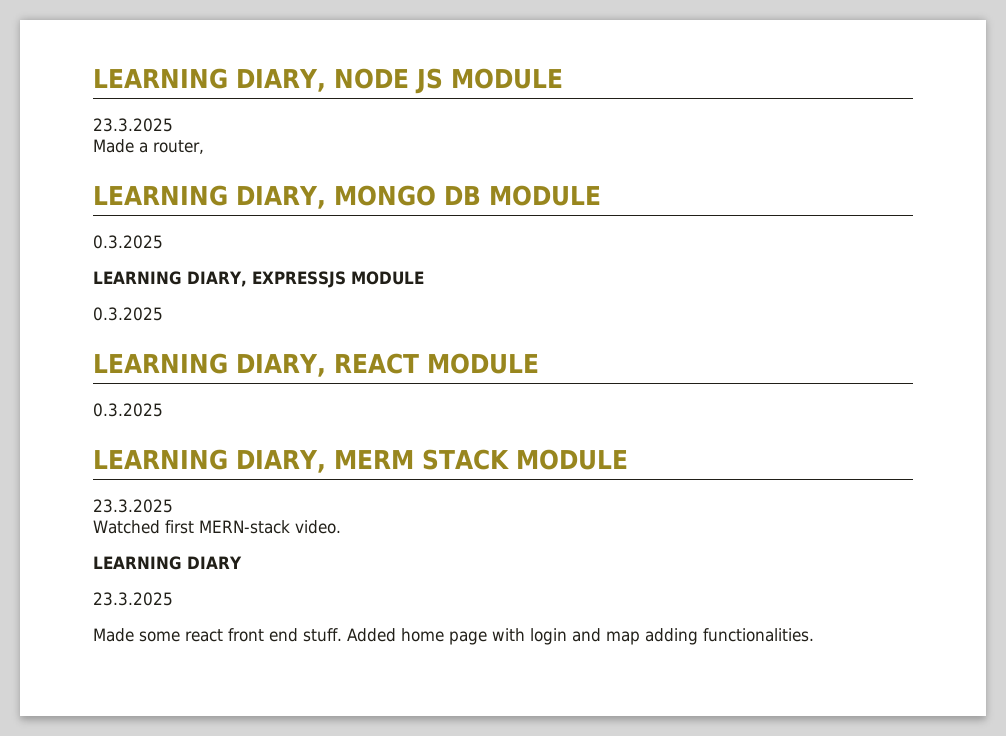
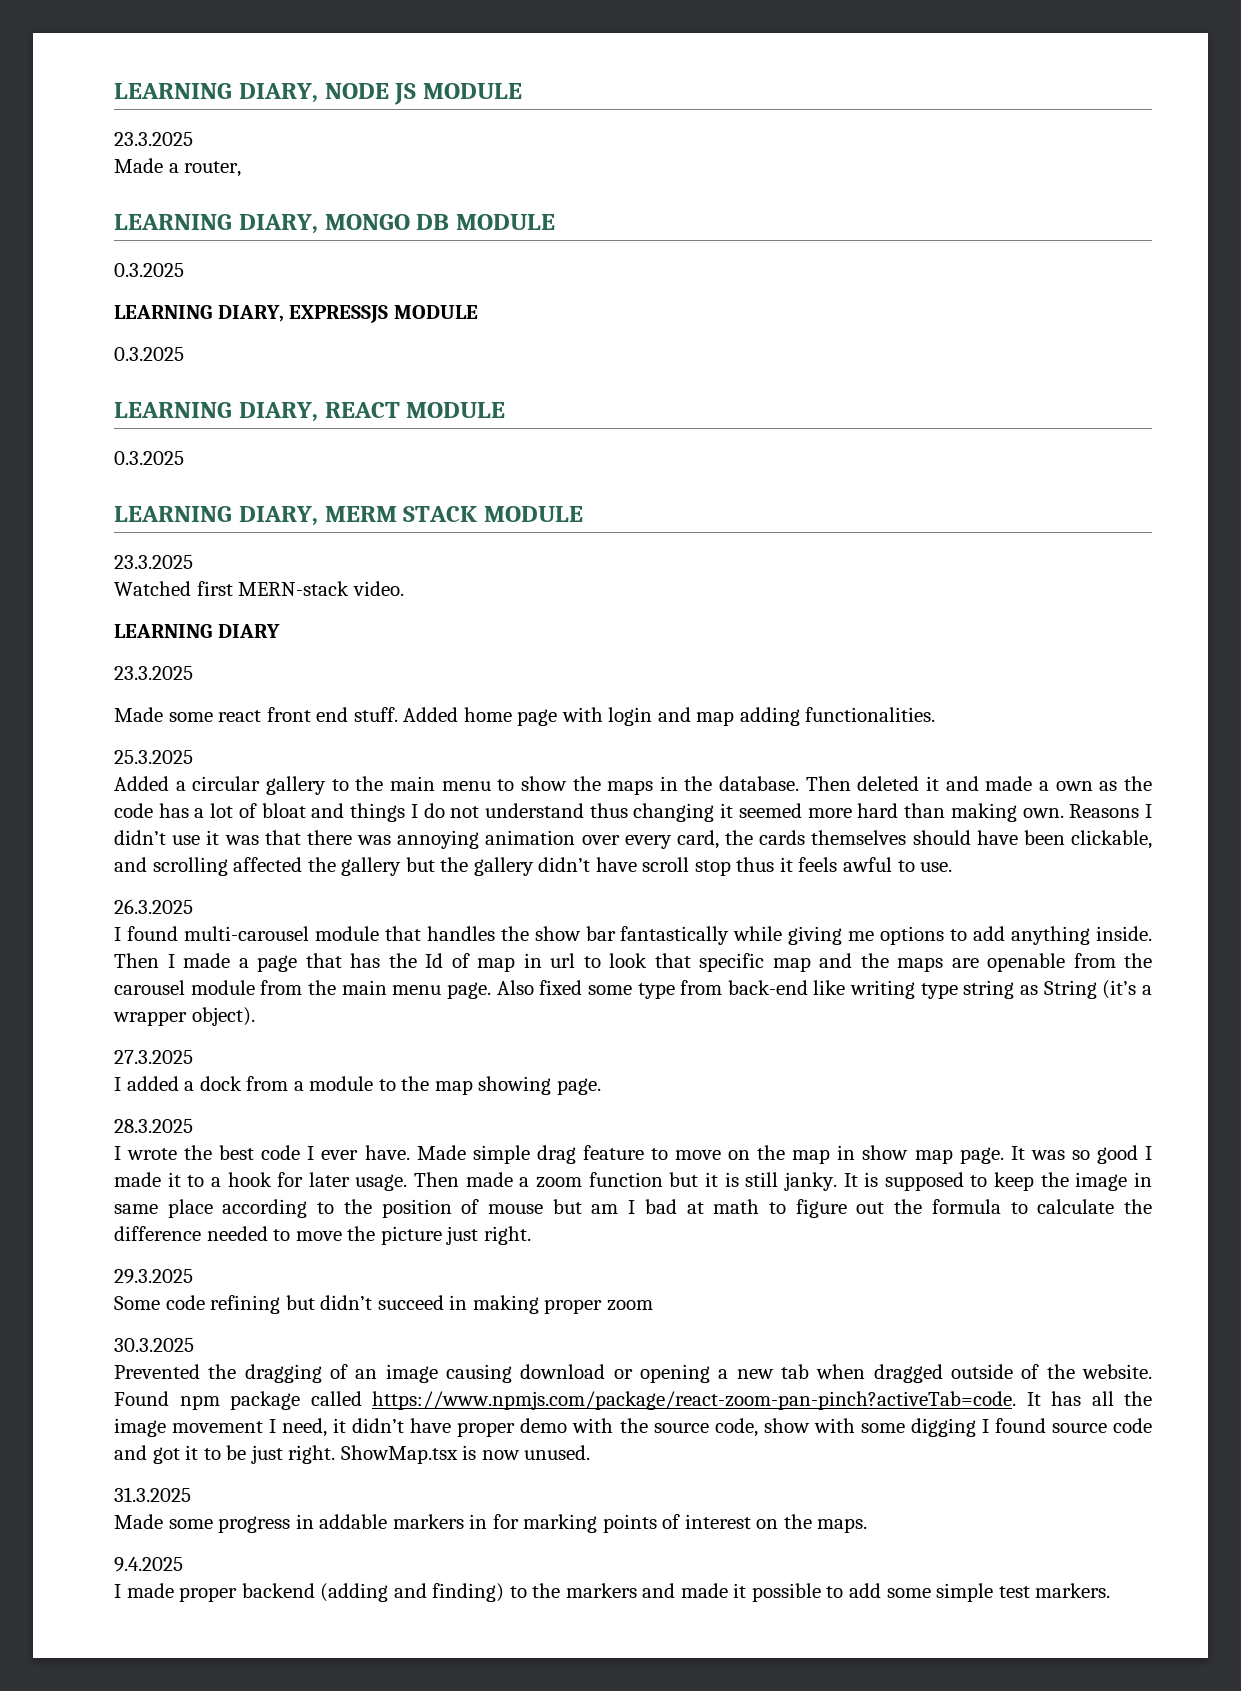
(814, 635) none -> [114,750,193,764] [114,776,1153,795] [114,803,1153,822] [114,830,1152,849] [114,857,953,876] [114,899,193,914] [114,926,1153,945] [114,953,1152,972] [114,980,1152,999] [113,1007,255,1026] [114,1050,193,1064] [114,1076,601,1095] [114,1119,193,1133] [114,1145,1153,1164] [114,1172,1152,1191] [114,1199,1152,1218] [114,1226,531,1245] [114,1269,193,1284] [114,1295,653,1314] [114,1338,194,1352] [114,1364,1153,1383] [114,1391,1152,1410] [114,1418,1152,1437] [114,1445,591,1464] [114,1487,191,1502] [114,1514,868,1533] [114,1557,183,1572] [114,1583,1111,1602] // 25.3.2025 // Added a circular gallery to the main menu to show the maps in the database. Then deleted it and made a own as the code has a lot of bloat and things I do not understand thus changing it seemed more hard than making own. Reasons I didn’t use it was that there was annoying animation over every card, the cards themselves should have been clickable, and scrolling affected the gallery but the gallery didn’t have scroll stop thus it feels awful to use. // 26.3.2025 // I found multi-carousel module that handles the show bar fantastically while giving me options to add anything inside. Then I made a page that has the Id of map in url to look that specific map and the maps are openable from the carousel module from the main menu page. Also fixed some type from back-end like writing type string as String (it’s a wrapper object). // 27.3.2025 // I added a dock from a module to the map showing page. // 28.3.2025 // I wrote the best code I ever have. Made simple drag feature to move on the map in show map page. It was so good I made it to a hook for later usage. Then made a zoom function but it is still janky. It is supposed to keep the image in same place according to the position of mouse but am I bad at math to figure out the formula to calculate the difference needed to move the picture just right. // 29.3.2025 // Some code refining but didn’t succeed in making proper zoom // 30.3.2025 // Prevented the dragging of an image causing download or opening a new tab when dragged outside of the website. Found npm package called https://www.npmjs.com/package/react-zoom-pan-pinch?activeTab=code. It has all the image movement I need, it didn’t have proper demo with the source code, show with some digging I found source code and got it to be just right. ShowMap.tsx is now unused. // 31.3.2025 // Made some progress in addable markers in for marking points of interest on the maps. // 9.4.2025 // I made proper backend (adding and finding) to the markers and made it possible to add some simple test markers.

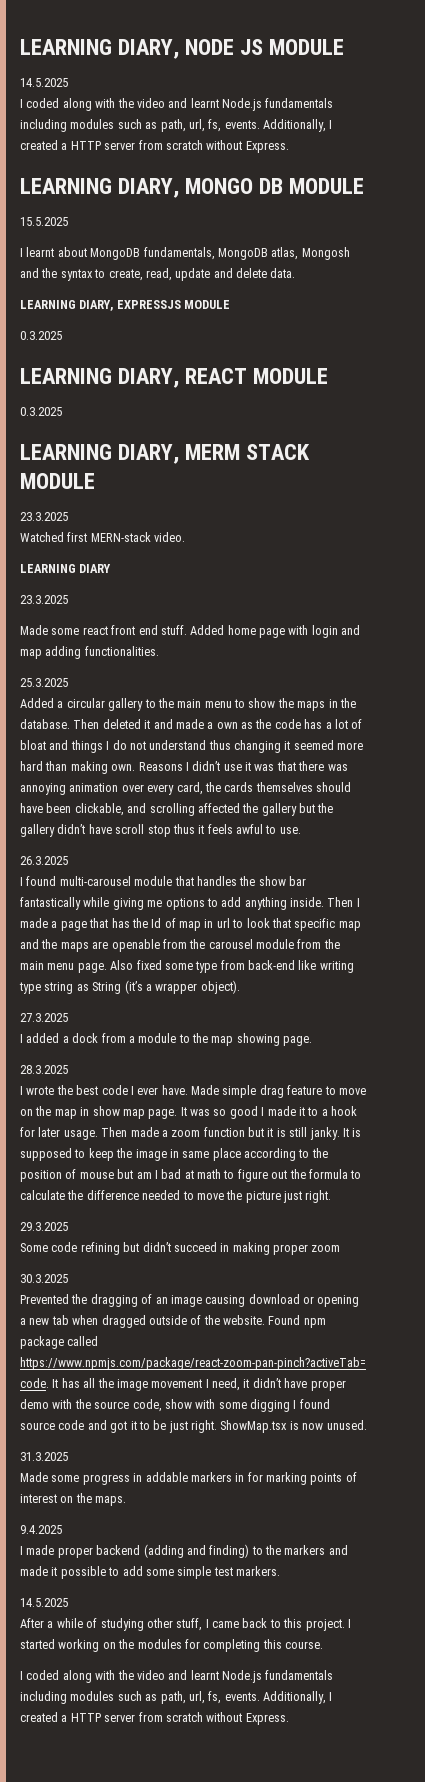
[114,132,193,146] [114,158,242,177] 23.3.2025 // Made a router, -> [20,78,68,87] [20,98,334,111] [20,119,333,132] [20,140,289,153] 14.5.2025 // I coded along with the video and learnt Node.js fundamentals including modules such as path, url, fs, events. Additionally, I created a HTTP server from scratch without Express.
[114,263,184,277] 0.3.2025 -> [20,217,68,226] [20,247,350,260] [20,268,296,281] 15.5.2025 // I learnt about MongoDB fundamentals, MongoDB atlas, Mongosh and the syntax to create, read, update and delete data.
(1111, 1590) none -> [20,1598,68,1607] [20,1618,351,1631] [20,1639,323,1652] [20,1670,334,1683] [20,1691,333,1704] [20,1712,289,1725] // 14.5.2025 // After a while of studying other stuff, I came back to this project. I started working on the modules for completing this course. // I coded along with the video and learnt Node.js fundamentals including modules such as path, url, fs, events. Additionally, I created a HTTP server from scratch without Express.

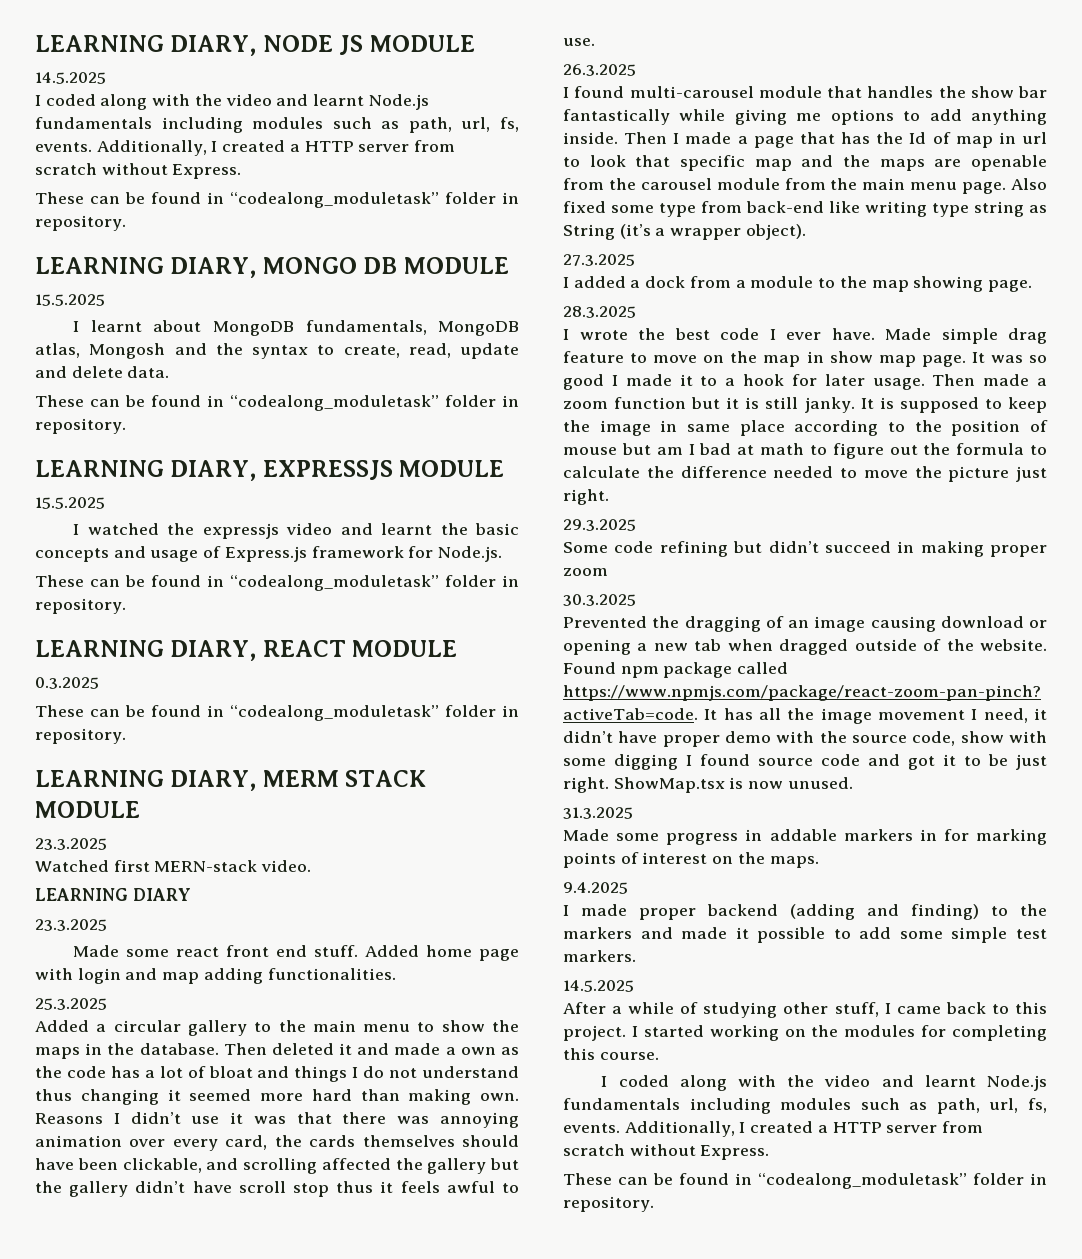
(289, 147) none -> [35,192,519,208] [35,215,126,231] // These can be found in “codealong_moduletask” folder in repository.
[20,300,231,311] [20,331,62,340] LEARNING DIARY, EXPRESSJS MODULE // 0.3.2025 -> [35,395,519,411] [35,418,126,434] [35,460,505,481] [35,497,105,509] [73,523,520,539] [35,546,503,562] [35,575,519,591] [35,598,126,614] These can be found in “codealong_moduletask” folder in repository. // LEARNING DIARY, EXPRESSJS MODULE // 15.5.2025 // I watched the expressjs video and learnt the basic concepts and usage of Express.js framework for Node.js. // These can be found in “codealong_moduletask” folder in repository.
(62, 411) none -> [35,705,519,721] [35,728,126,744] // These can be found in “codealong_moduletask” folder in repository.
(289, 1719) none -> [563,1173,1047,1189] [563,1196,654,1212] // These can be found in “codealong_moduletask” folder in repository.

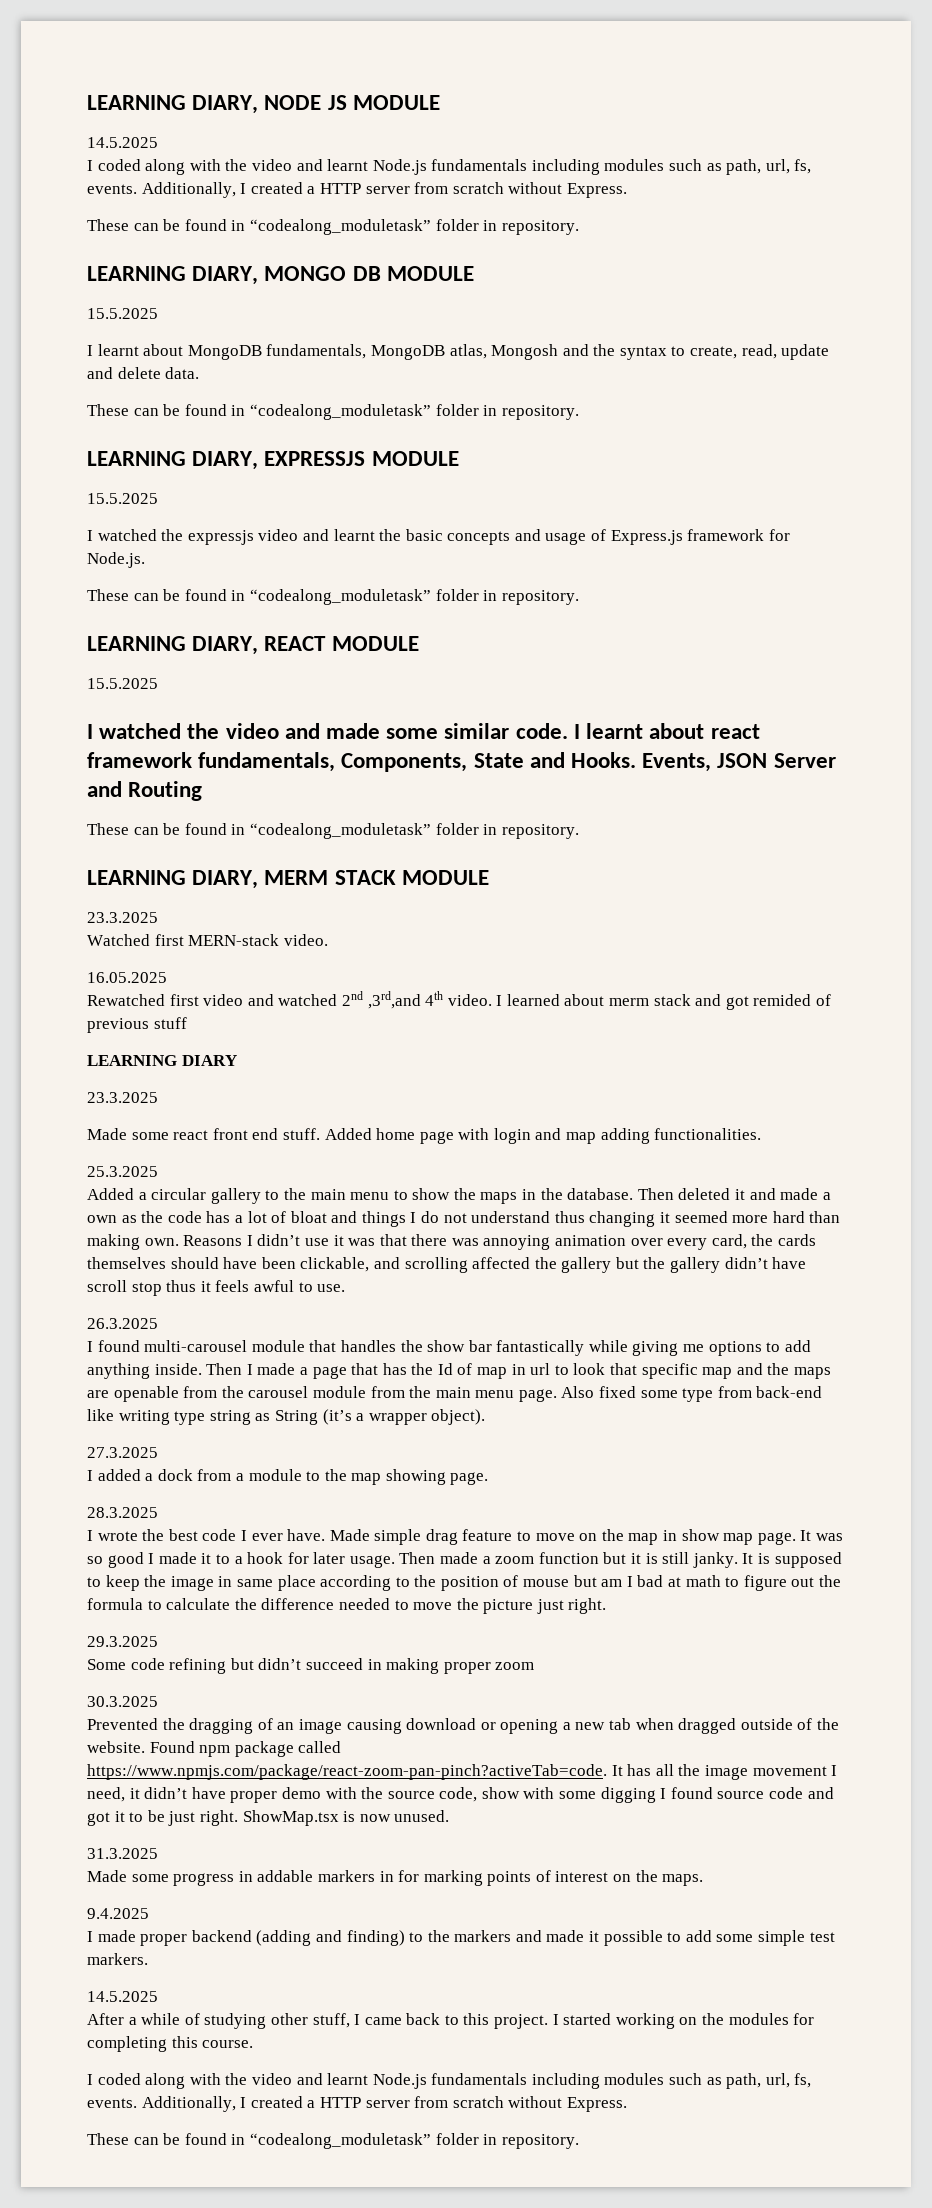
[35,677,99,689] 0.3.2025 -> [87,678,158,689] [87,723,760,739] [87,752,836,772] [87,781,203,801] 15.5.2025 // I watched the video and made some similar code. I learnt about react framework fundamentals, Components, State and Hooks. Events, JSON Server and Routing
(312, 866) none -> [87,972,167,983] [87,991,832,1010] [87,1017,187,1033] // 16.05.2025 // Rewatched first video and watched 2nd ,3rd,and 4th video. I learned about merm stack and got remided of previous stuff

